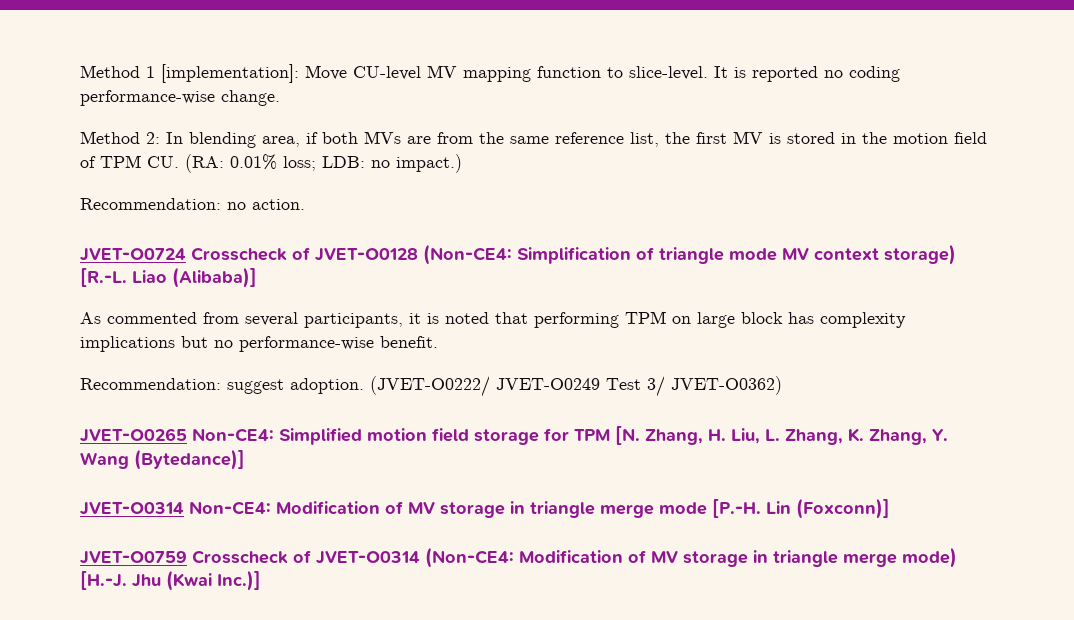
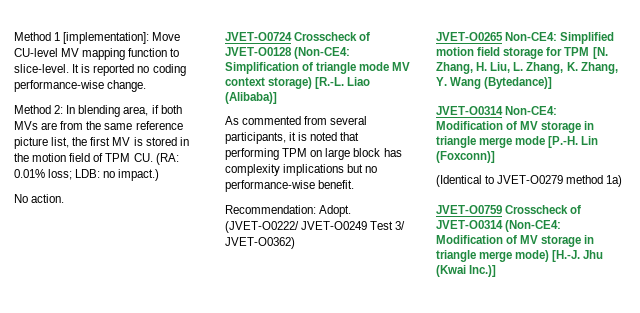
(624, 138) none -> [14,137,48,149] picture
[80,198,246,210] Recommendation: no -> [14,194,28,203] No
[227,378,364,394] suggest adoption. -> [319,205,352,217] Adopt.
(890, 508) none -> [436,175,623,187] // (Identical to JVET-O0279 method 1a)

